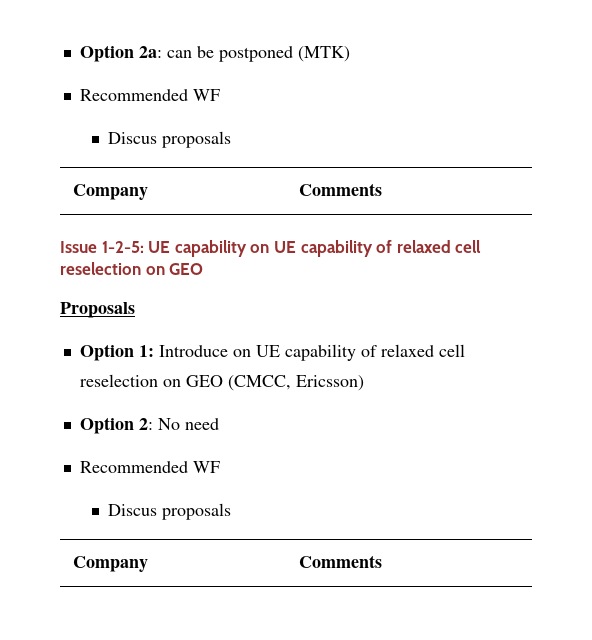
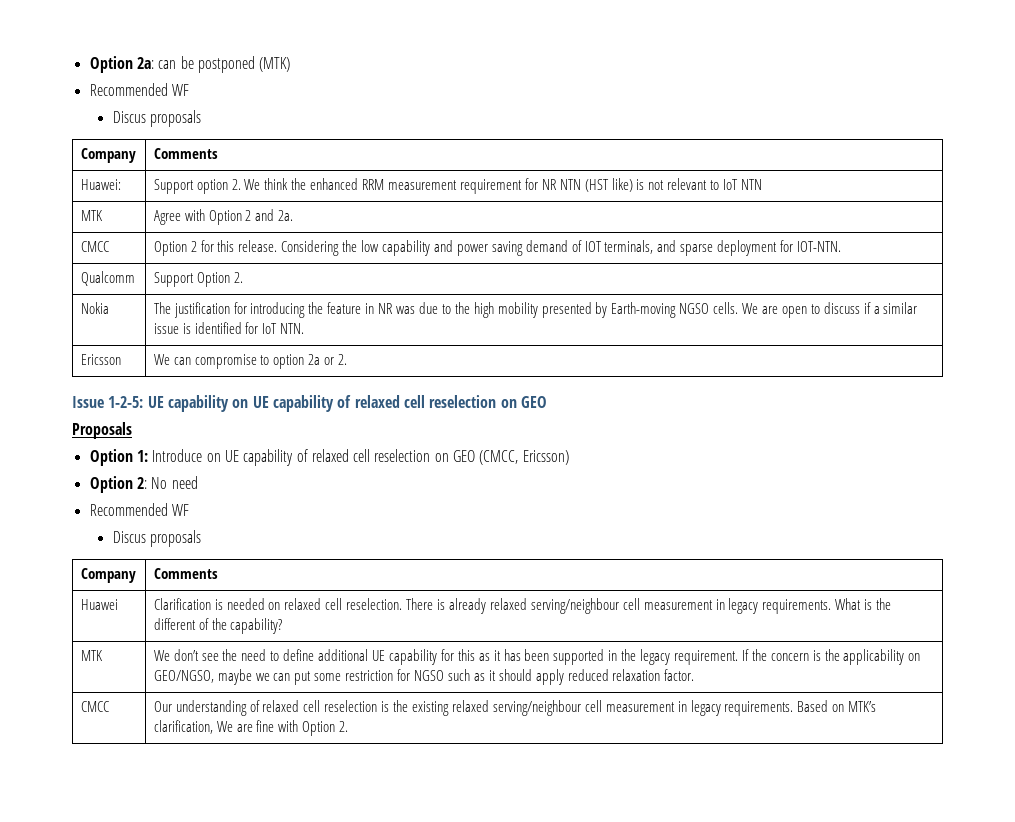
(382, 189) none -> [80,179,121,190] [153,178,762,194] [80,210,103,221] [153,209,294,225] [80,241,109,252] [153,240,841,256] [80,271,135,286] [153,272,243,287] [80,302,109,314] [153,302,918,318] [153,322,305,334] [80,354,121,365] [153,354,348,369] // Huawei: | Support option 2. We think the enhanced RRM measurement requirement for NR NTN (HST like) is not relevant to IoT NTN // MTK | Agree with Option 2 and 2a. // CMCC | Option 2 for this release. Considering the low capability and power saving demand of IOT terminals, and sparse deployment for IOT-NTN. // Qualcomm | Support Option 2. // Nokia | The justification for introducing the feature in NR was due to the high mobility presented by Earth-moving NGSO cells. We are open to discuss if a similar issue is identified for IoT NTN. // Ericsson | We can compromise to option 2a or 2.
(382, 561) none -> [80,599,118,610] [153,598,892,614] [153,618,283,634] [80,650,103,661] [153,649,921,665] [153,669,695,685] [80,701,109,712] [153,700,877,716] [153,720,349,736] // Huawei | Clarification is needed on relaxed cell reselection. There is already relaxed serving/neighbour cell measurement in legacy requirements. What is the different of the capability? // MTK | We don’t see the need to define additional UE capability for this as it has been supported in the legacy requirement. If the concern is the applicability on GEO/NGSO, maybe we can put some restriction for NGSO such as it should apply reduced relaxation factor. // CMCC | Our understanding of relaxed cell reselection is the existing relaxed serving/neighbour cell measurement in legacy requirements. Based on MTK’s clarification, We are fine with Option 2.

